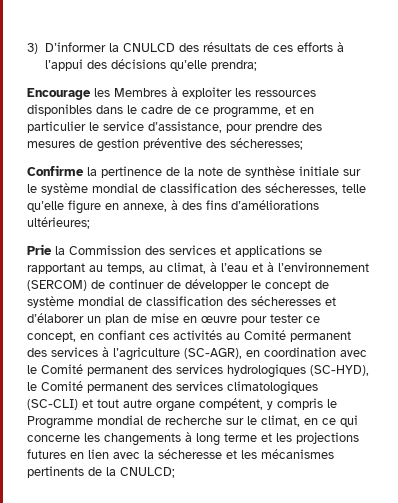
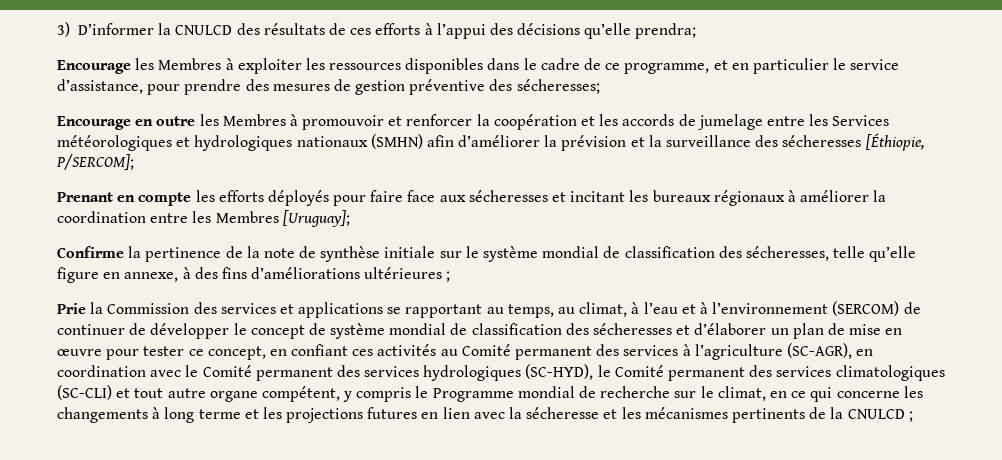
(303, 144) none -> [57,114,890,130] [57,133,924,151] [56,154,134,170] [57,190,887,206] [57,210,350,227] // Encourage en outre les Membres à promouvoir et renforcer la coopération et les accords de jumelage entre les Services météorologiques et hydrologiques nationaux (SMHN) afin d’améliorer la prévision et la surveillance des sécheresses [Éthiopie, P/SERCOM]; // Prenant en compte les efforts déployés pour faire face aux sécheresses et incitant les bureaux régionaux à améliorer la coordination entre les Membres [Uruguay];
[27,217,90,229] ultérieures; -> [364,267,451,282] ultérieures ;
[120,467,175,478] CNULCD; -> [847,409,913,422] CNULCD ;

